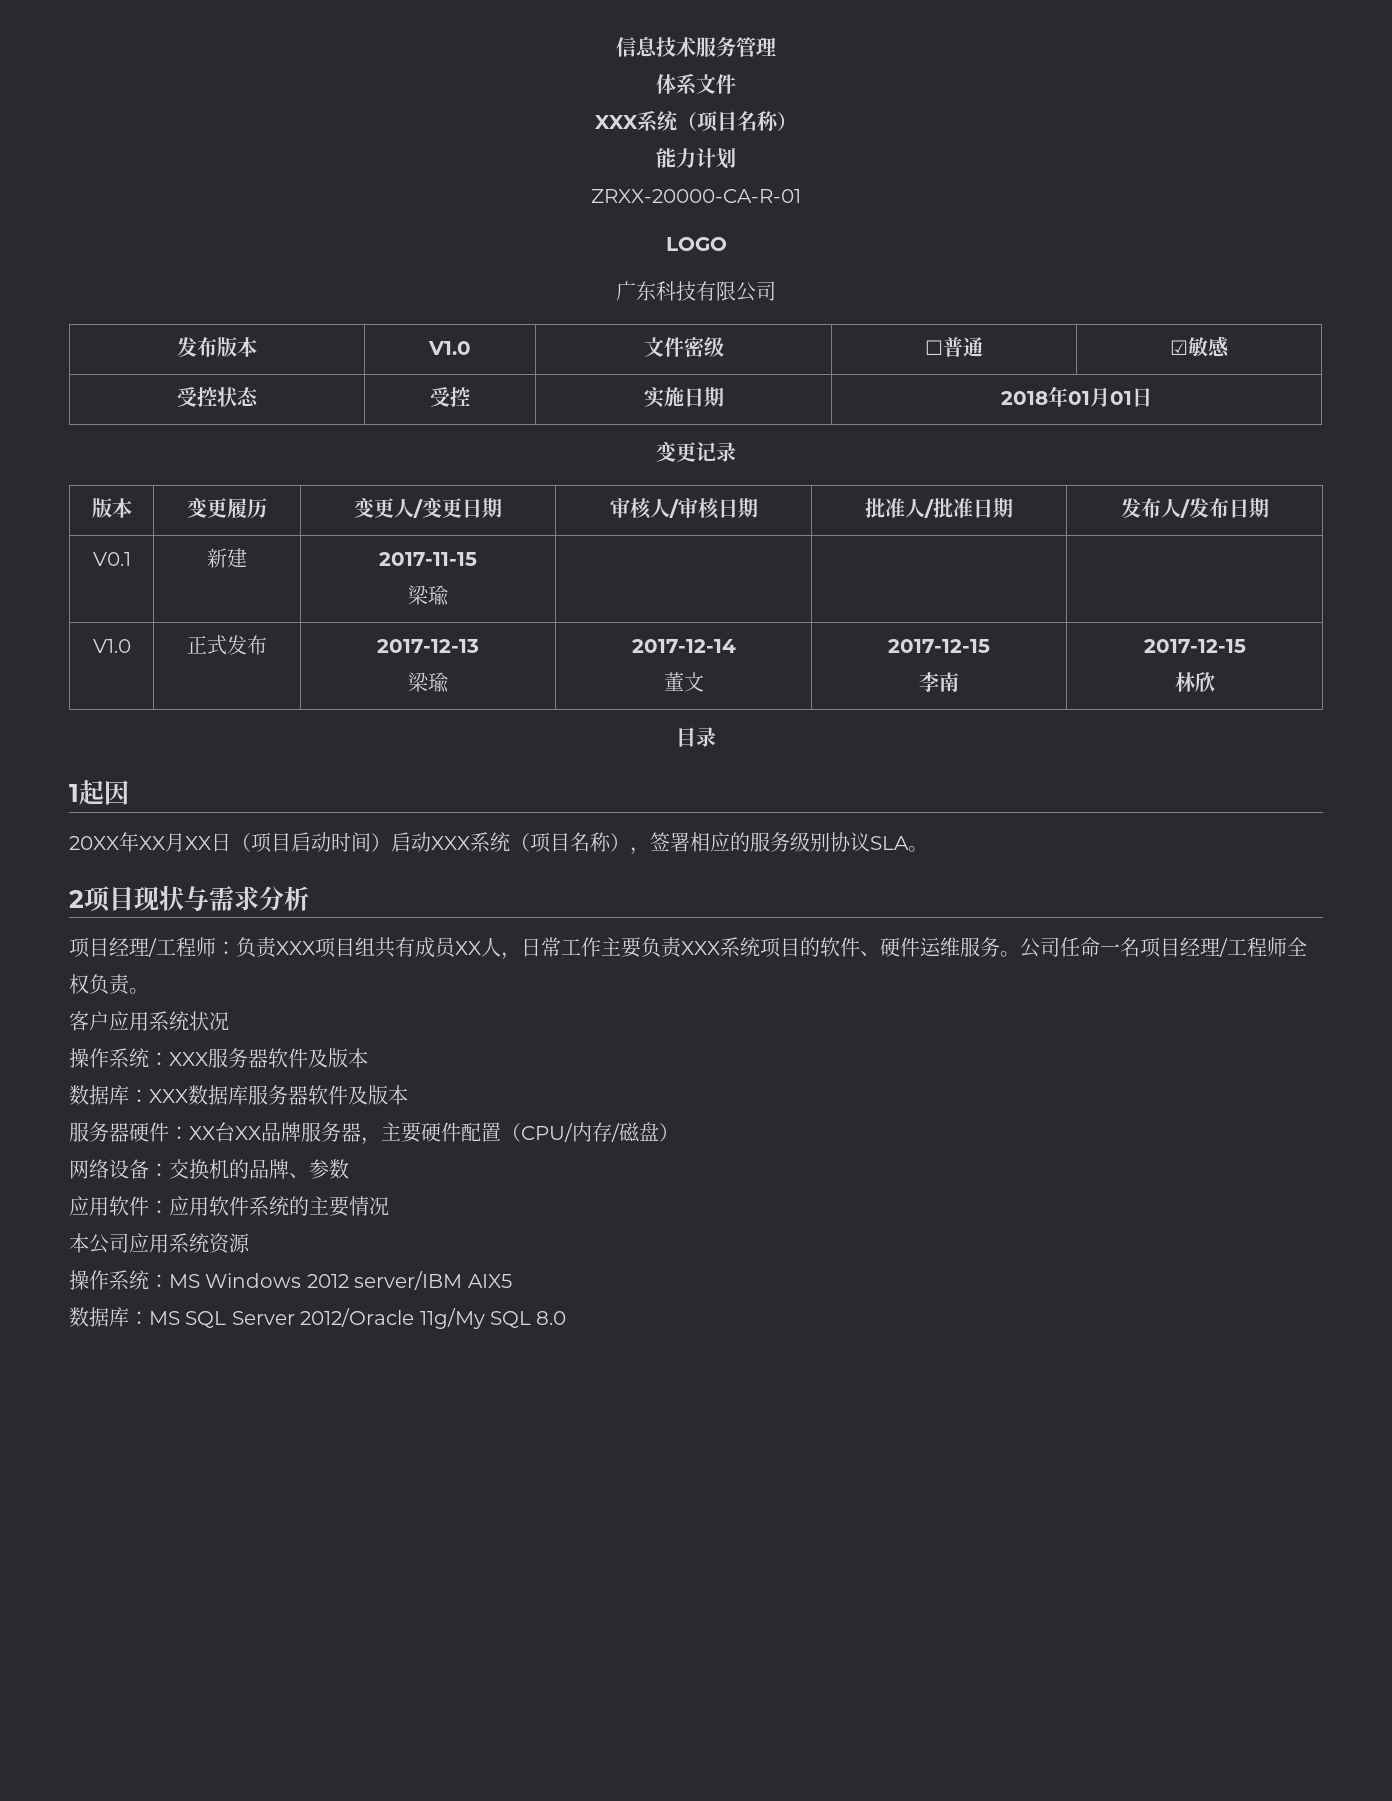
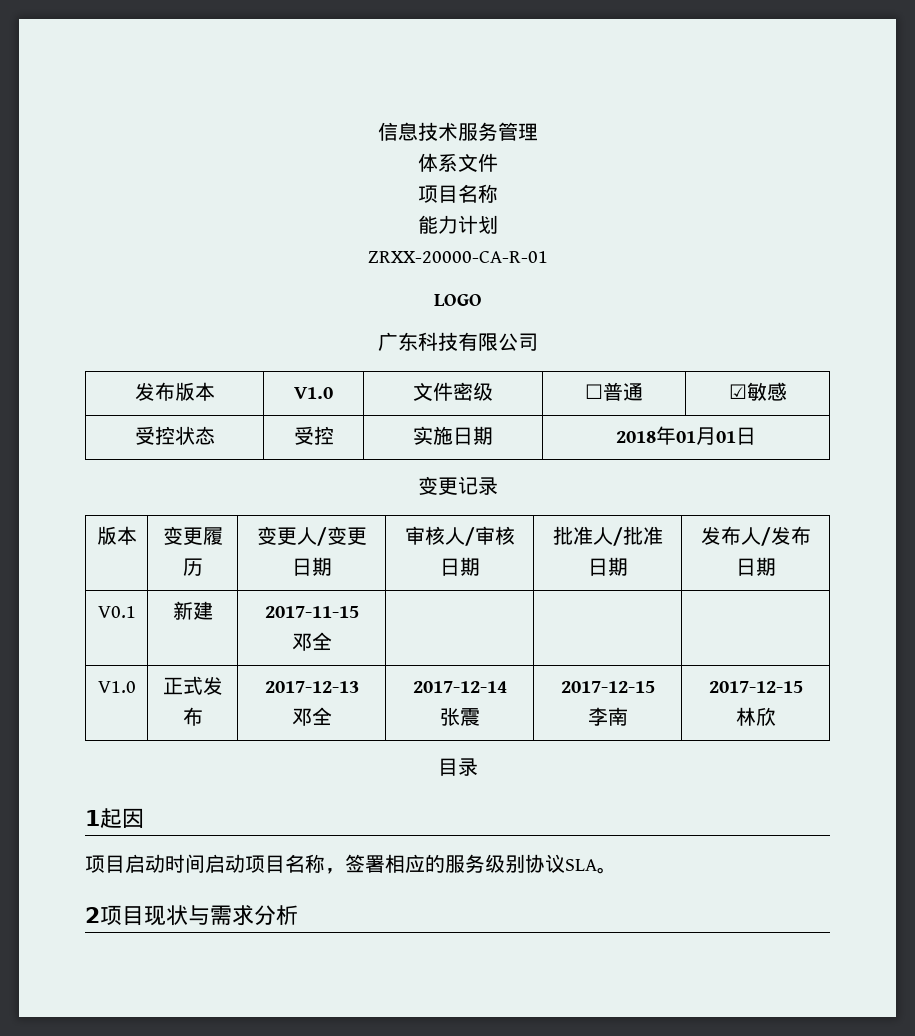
[595,110,797,132] XXX系统（项目名称） -> [417,184,498,203] 项目名称
[408,585,449,606] 梁瑜 -> [291,632,332,651] 邓全
[408,672,449,693] 梁瑜 -> [291,707,332,726] 邓全
[663,672,704,692] 董文 -> [439,707,480,726] 张震
[69,832,630,853] 20XX年XX月XX日（项目启动时间）启动XXX系统（项目名称） -> [85,854,325,873] 项目启动时间启动项目名称
[69,937,1307,960] [69,974,149,995] [69,1011,229,1031] [69,1048,368,1068] [69,1085,408,1105] [69,1122,679,1145] [69,1159,349,1179] [69,1196,389,1217] [69,1233,250,1254] [69,1270,512,1290] [69,1307,567,1329] // 项目经理/工程师：负责XXX项目组共有成员XX人，日常工作主要负责XXX系统项目的软件、硬件运维服务。公司任命一名项目经理/工程师全权负责。 // 客户应用系统状况 // 操作系统：XXX服务器软件及版本 // 数据库：XXX数据库服务器软件及版本 // 服务器硬件：XX台XX品牌服务器，主要硬件配置（CPU/内存/磁盘） // 网络设备：交换机的品牌、参数 // 应用软件：应用软件系统的主要情况 // 本公司应用系统资源 // 操作系统：MS Windows 2012 server/IBM AIX5 // 数据库：MS SQL Server 2012/Oracle 11g/My SQL 8.0 -> (298, 915) none

